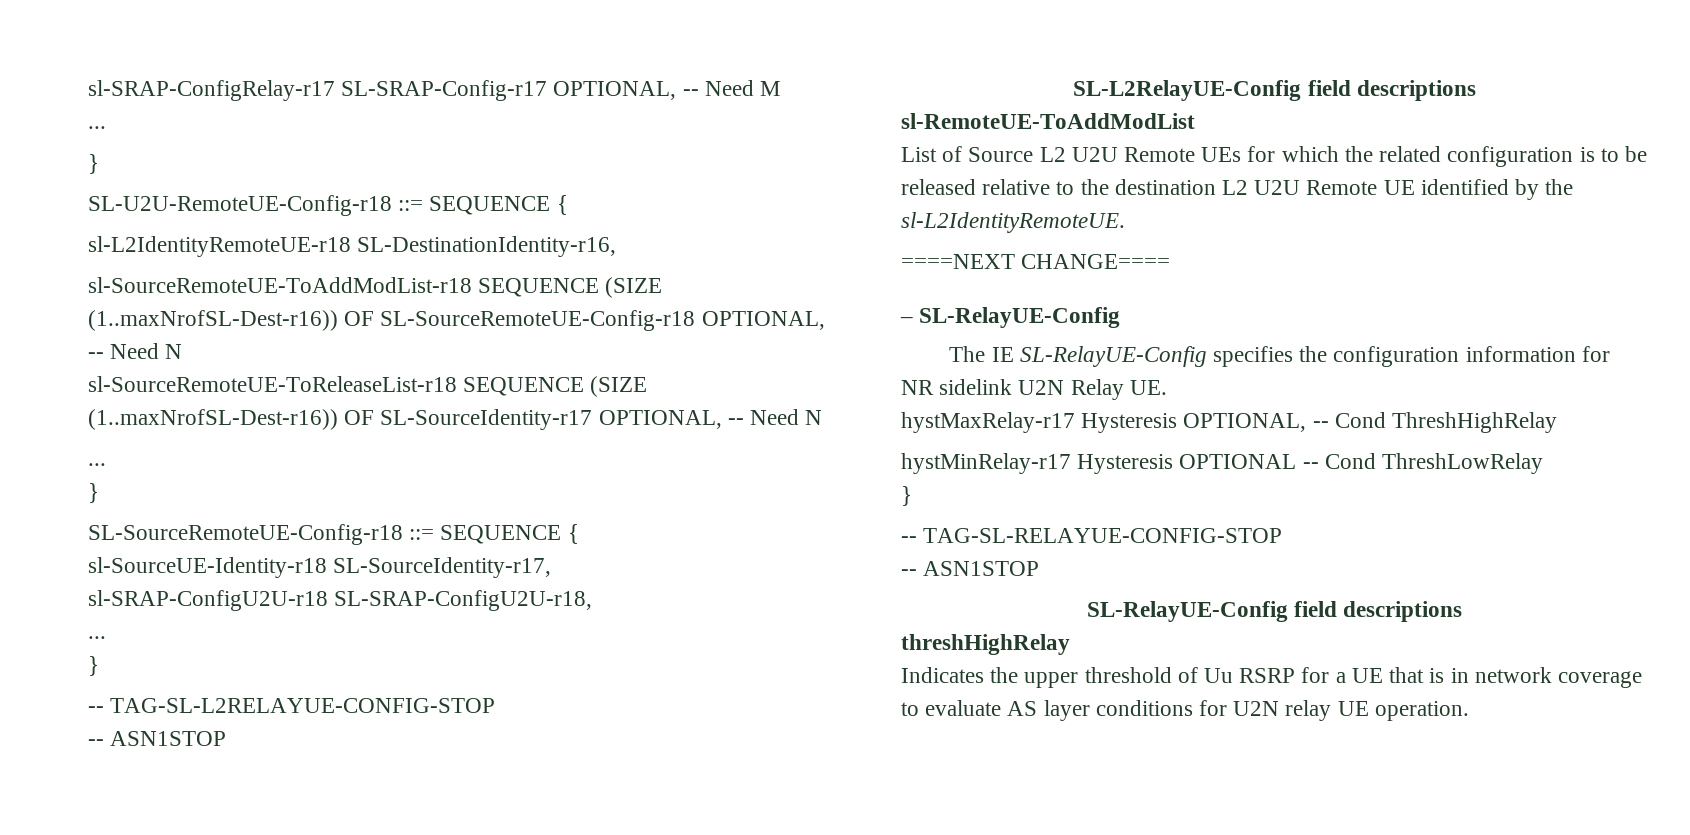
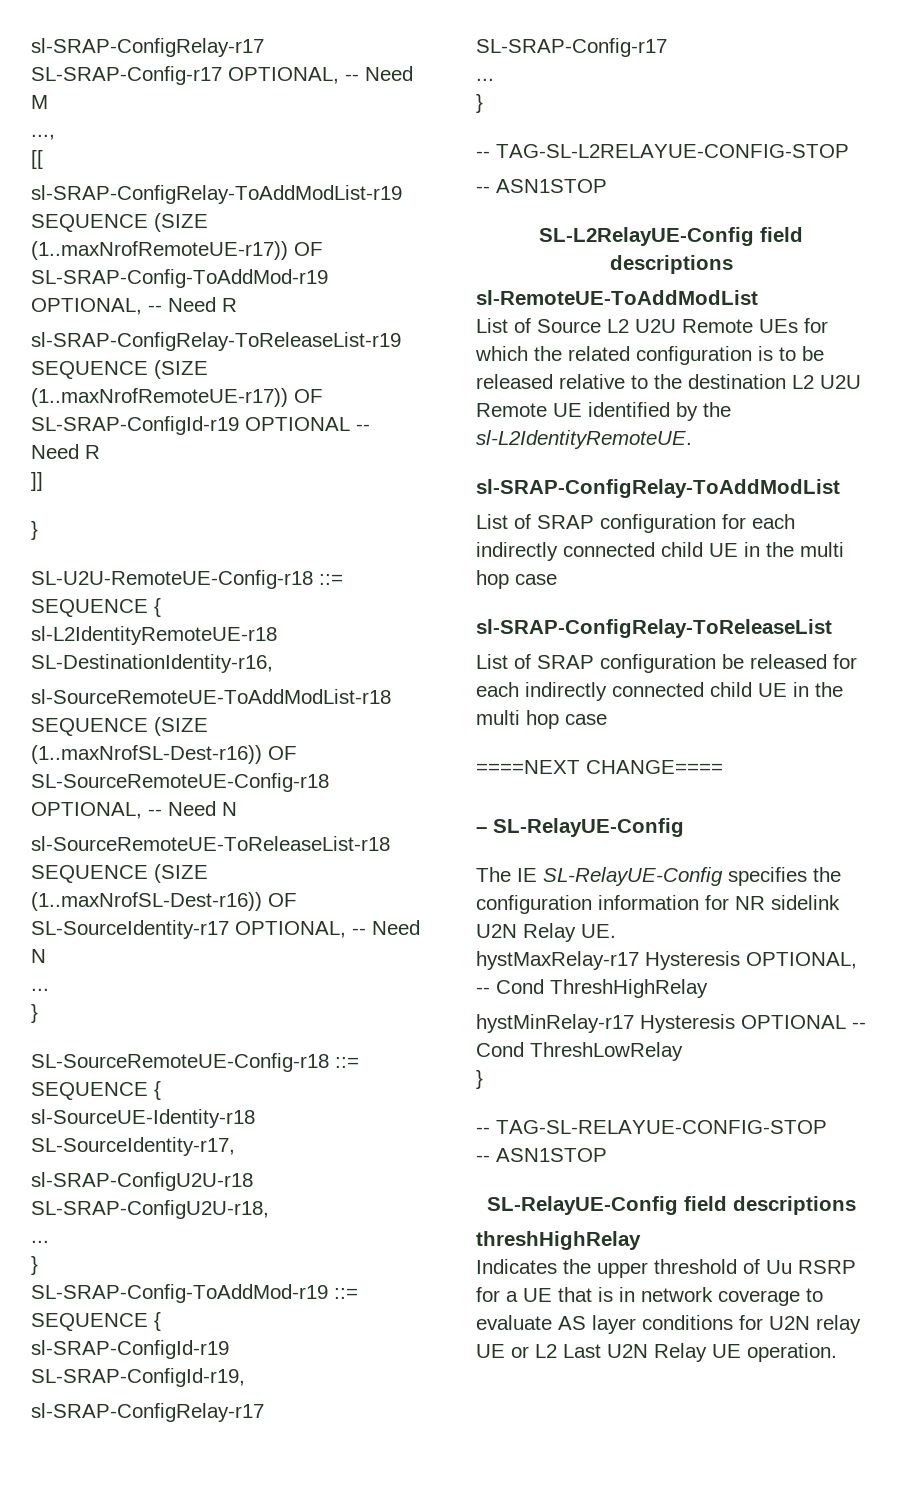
[88,126,106,129] ... -> [31,134,55,140] [31,150,43,169] [31,185,402,204] [31,213,208,232] [31,241,323,260] [31,269,328,288] [31,297,237,315] [31,332,401,351] [31,360,208,379] [31,388,323,407] [31,416,370,435] [31,444,100,459] [31,472,43,491] ..., // [[ // sl-SRAP-ConfigRelay-ToAddModList-r19 SEQUENCE (SIZE (1..maxNrofRemoteUE-r17)) OF SL-SRAP-Config-ToAddMod-r19 OPTIONAL, -- Need R // sl-SRAP-ConfigRelay-ToReleaseList-r19 SEQUENCE (SIZE (1..maxNrofRemoteUE-r17)) OF SL-SRAP-ConfigId-r19 OPTIONAL -- Need R // ]]
(99, 666) none -> [31,1284,358,1303] [31,1312,161,1331] [31,1340,229,1359] [31,1368,245,1387] [31,1403,264,1422] [476,38,667,57] [476,78,494,81] [476,94,483,113] // SL-SRAP-Config-ToAddMod-r19 ::= SEQUENCE { // sl-SRAP-ConfigId-r19 SL-SRAP-ConfigId-r19, // sl-SRAP-ConfigRelay-r17 SL-SRAP-Config-r17 // ... // }
(1125, 222) none -> [476,479,840,498] [476,514,795,533] [476,542,844,561] [476,570,557,589] [476,619,832,638] [476,654,857,673] [476,682,843,701] [476,710,607,729] // sl-SRAP-ConfigRelay-ToAddModList // List of SRAP configuration for each indirectly connected child UE in the multi hop case // sl-SRAP-ConfigRelay-ToReleaseList // List of SRAP configuration be released for each indirectly connected child UE in the multi hop case
(1369, 708) none -> [511,1343,741,1362] or L2 Last U2N Relay UE

